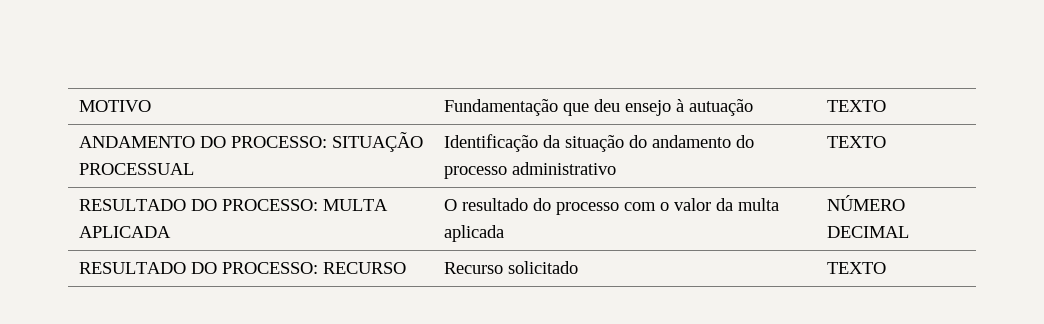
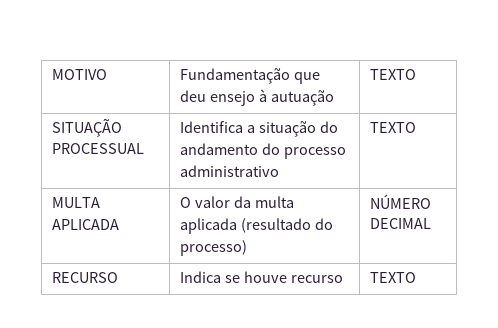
[78,136,327,148] ANDAMENTO DO PROCESSO: -> (417, 74) none
[443,134,560,152] Identificação da -> [180,121,256,133] Identifica a
[78,199,318,211] RESULTADO DO PROCESSO: -> (417, 127) none
[461,198,669,215] resultado do processo com o -> (192, 202) none
(504, 233) none -> [241,218,334,233] [180,240,248,256] (resultado do processo)
[78,262,406,274] [443,261,578,274] RESULTADO DO PROCESSO: RECURSO | Recurso solicitado -> [52,272,119,283] [180,271,344,283] RECURSO | Indica se houve recurso

